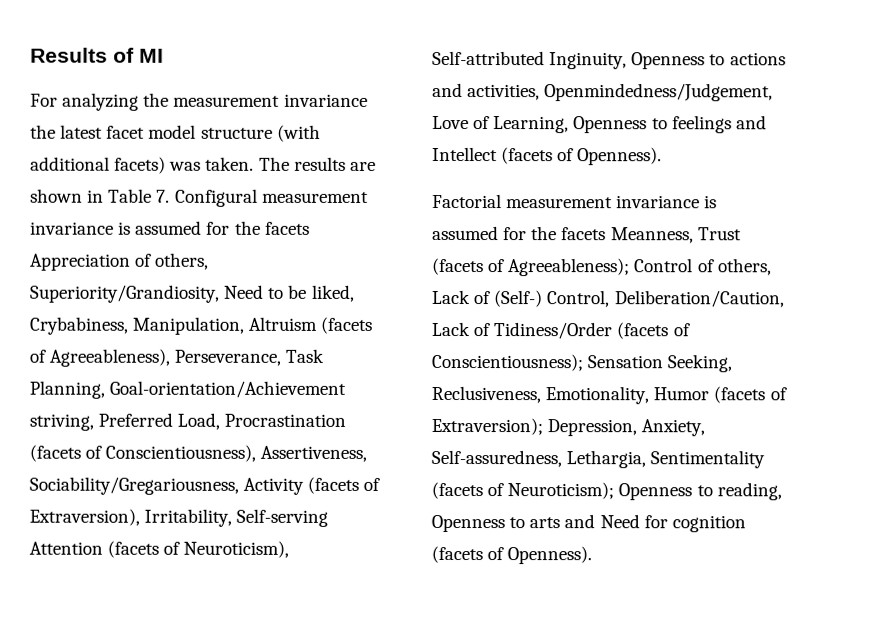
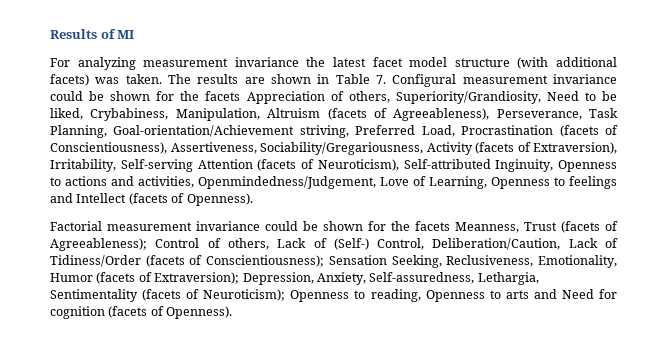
[143,92,170,107] the -> (136, 63) none
[118,220,203,235] is assumed -> [50,91,151,101] could be shown
[704,195,718,209] [432,225,499,241] is assumed -> [265,221,363,231] could be shown

